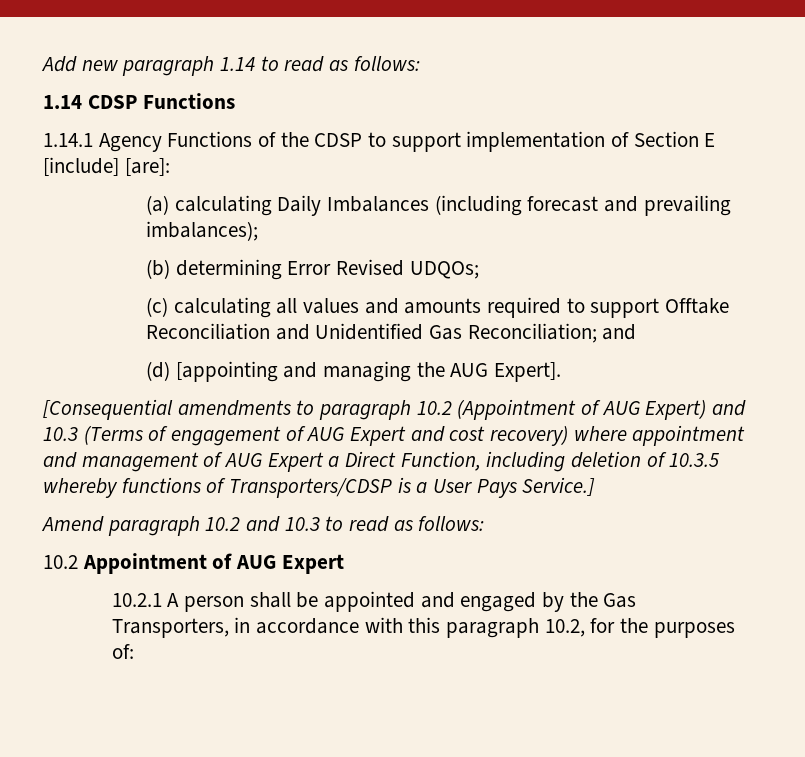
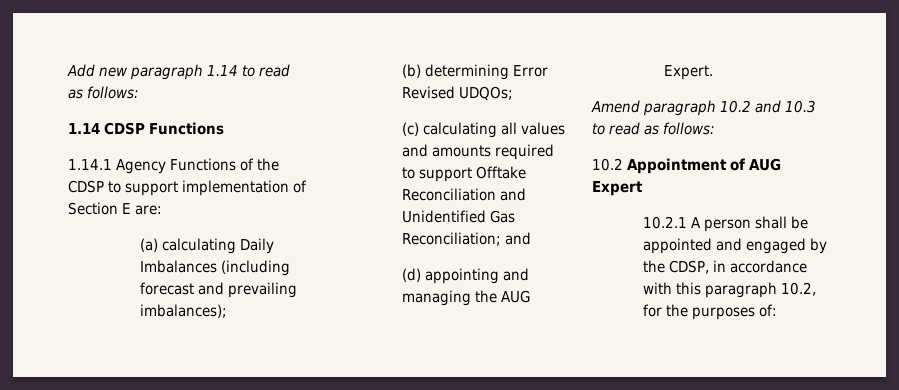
[43,157,170,176] [include] [are]: -> [135,205,162,215] are:
[175,361,278,382] [appointing -> [424,268,499,284] appointing
[493,362,561,382] [43,399,747,420] [43,425,746,446] [43,451,720,472] [43,477,596,498] Expert]. // [Consequential amendments to paragraph 10.2 (Appointment of AUG Expert) and 10.3 (Terms of engagement of AUG Expert and cost recovery) where appointment and management of AUG Expert a Direct Function, including deletion of 10.3.5 whereby functions of Transporters/CDSP is a User Pays Service.] -> [663,65,713,80] Expert.
[603,593,637,608] [111,618,229,638] Gas Transporters, -> [669,260,710,274] CDSP,

